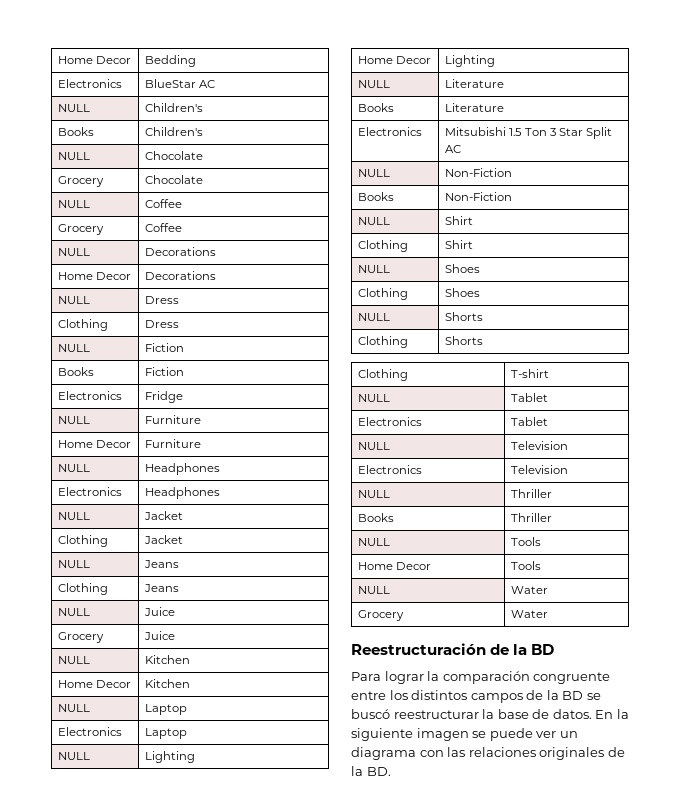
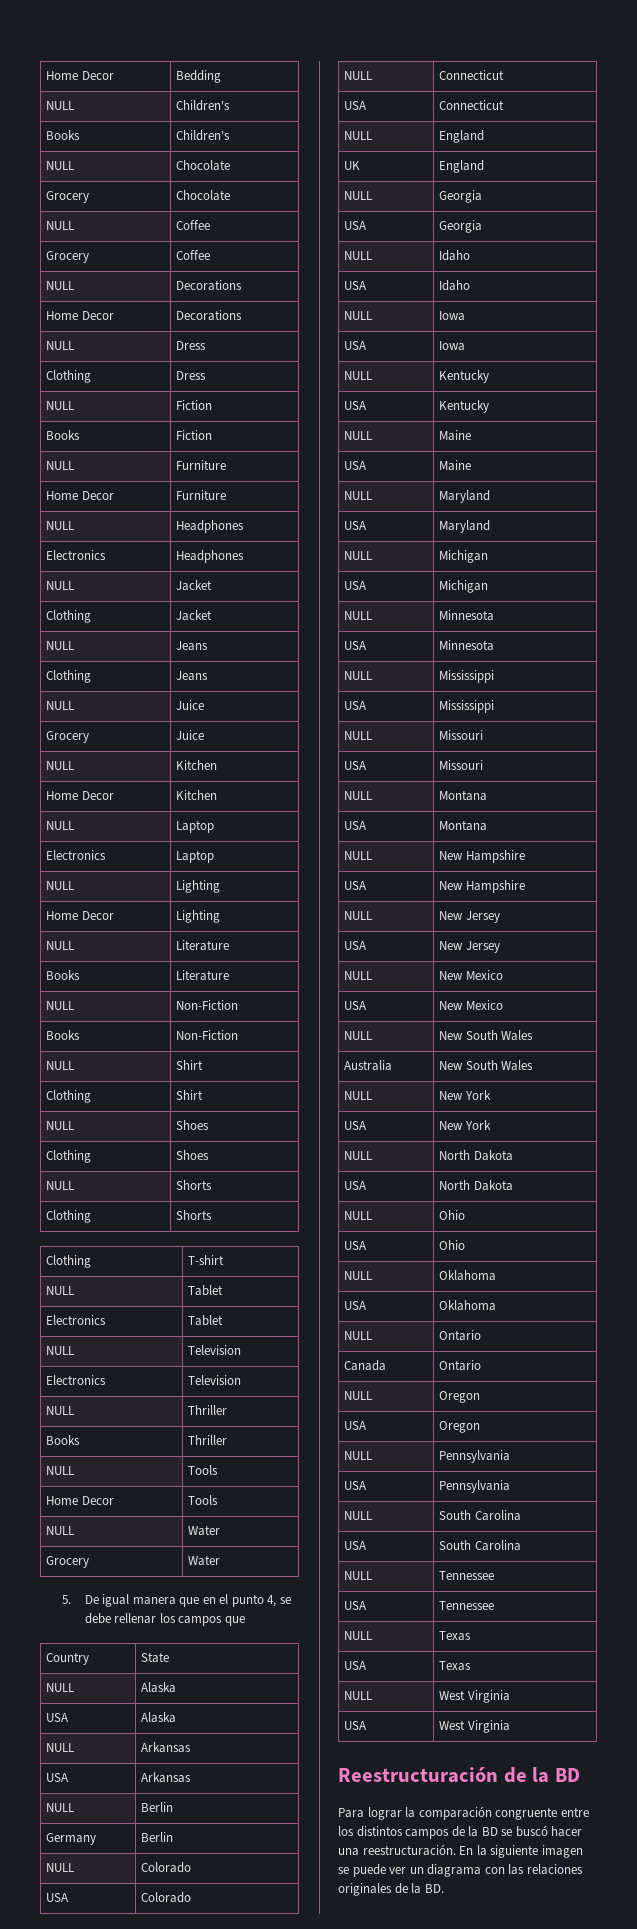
[57,79,122,88] [144,79,215,88] // Electronics | BlueStar AC -> (222, 76) none
[57,391,122,400] [144,391,183,403] // Electronics | Fridge -> (213, 435) none
[357,127,422,136] [444,127,613,139] [444,145,461,153] // Electronics | Mitsubishi 1.5 Ton 3 Star Split AC -> (230, 975) none
(548, 614) none -> [62,1594,291,1607] [84,1613,245,1626] [46,1652,90,1665] [141,1652,170,1663] [46,1683,75,1692] [141,1682,177,1693] [46,1713,70,1722] [141,1712,177,1723] [46,1743,75,1752] [141,1742,192,1753] [46,1773,70,1782] [141,1772,192,1783] [46,1803,75,1812] [141,1802,174,1812] [46,1833,97,1845] [141,1832,174,1842] [46,1863,75,1872] [141,1862,192,1873] [46,1893,70,1902] [141,1892,192,1903] [344,71,373,80] [439,70,505,80] [344,101,368,110] [439,100,505,110] [344,131,373,140] [439,130,485,143] [344,161,361,170] [439,160,485,173] [344,191,373,200] [439,190,483,203] [344,221,368,230] [439,220,483,233] [344,251,373,260] [439,250,471,261] [344,281,368,290] [439,280,471,291] [344,311,373,320] [439,311,466,321] [344,341,368,350] [439,341,466,351] [344,371,373,380] [439,370,490,383] [344,401,368,410] [439,400,490,413] [344,431,373,440] [439,430,472,441] [344,461,368,470] [439,460,472,471] [344,491,373,500] [439,490,491,503] [344,521,368,530] [439,520,491,533] [344,551,373,560] [439,550,489,563] [344,581,368,590] [439,580,489,593] [344,611,373,620] [439,610,495,621] [344,641,368,650] [439,640,495,651] [344,671,373,680] [439,670,495,683] [344,701,368,710] [439,700,495,713] [344,731,373,740] [439,730,484,740] [344,761,368,770] [439,760,484,770] [344,791,373,800] [439,790,488,801] [344,821,368,830] [439,820,488,831] [344,851,373,860] [439,850,525,863] [344,881,368,890] [439,880,525,893] [344,911,373,920] [439,911,500,923] [344,941,368,950] [439,941,500,953] [344,971,373,980] [439,970,503,980] [344,1001,368,1010] [439,1000,503,1010] [344,1031,373,1040] [439,1030,534,1041] [344,1060,393,1071] [439,1060,534,1071] [344,1091,373,1100] [439,1090,491,1100] [344,1121,368,1130] [439,1120,491,1130] [344,1151,373,1160] [439,1150,513,1161] [344,1181,368,1190] [439,1180,513,1191] [344,1211,373,1220] [439,1210,466,1220] [344,1241,368,1250] [439,1240,466,1250] [344,1271,373,1280] [439,1270,497,1281] [344,1301,368,1310] [439,1300,497,1311] [344,1331,373,1340] [439,1330,482,1341] [344,1360,387,1371] [439,1360,482,1371] [344,1391,373,1400] [439,1391,481,1403] [344,1421,368,1430] [439,1421,481,1433] [344,1451,373,1460] [439,1450,511,1463] [344,1481,368,1490] [439,1480,511,1493] [344,1511,373,1520] [439,1510,521,1521] [344,1541,368,1550] [439,1540,521,1551] [344,1571,373,1580] [439,1571,495,1580] [344,1601,368,1610] [439,1601,495,1610] [344,1631,373,1640] [439,1631,472,1641] [344,1661,368,1670] [439,1661,472,1671] [344,1691,373,1700] [439,1690,510,1703] [344,1721,368,1730] [439,1720,510,1733] // 5. De igual manera que en el punto 4, se debe rellenar los campos que // Country | State // NULL | Alaska // USA | Alaska // NULL | Arkansas // USA | Arkansas // NULL | Berlin // Germany | Berlin // NULL | Colorado // USA | Colorado // NULL | Connecticut // USA | Connecticut // NULL | England // UK | England // NULL | Georgia // USA | Georgia // NULL | Idaho // USA | Idaho // NULL | Iowa // USA | Iowa // NULL | Kentucky // USA | Kentucky // NULL | Maine // USA | Maine // NULL | Maryland // USA | Maryland // NULL | Michigan // USA | Michigan // NULL | Minnesota // USA | Minnesota // NULL | Mississippi // USA | Mississippi // NULL | Missouri // USA | Missouri // NULL | Montana // USA | Montana // NULL | New Hampshire // USA | New Hampshire // NULL | New Jersey // USA | New Jersey // NULL | New Mexico // USA | New Mexico // NULL | New South Wales // Australia | New South Wales // NULL | New York // USA | New York // NULL | North Dakota // USA | North Dakota // NULL | Ohio // USA | Ohio // NULL | Oklahoma // USA | Oklahoma // NULL | Ontario // Canada | Ontario // NULL | Oregon // USA | Oregon // NULL | Pennsylvania // USA | Pennsylvania // NULL | South Carolina // USA | South Carolina // NULL | Tennessee // USA | Tennessee // NULL | Texas // USA | Texas // NULL | West Virginia // USA | West Virginia
[393,709,592,719] reestructurar la base de datos. -> [551,1826,583,1837] [338,1844,456,1856] hacer una reestructuración.

